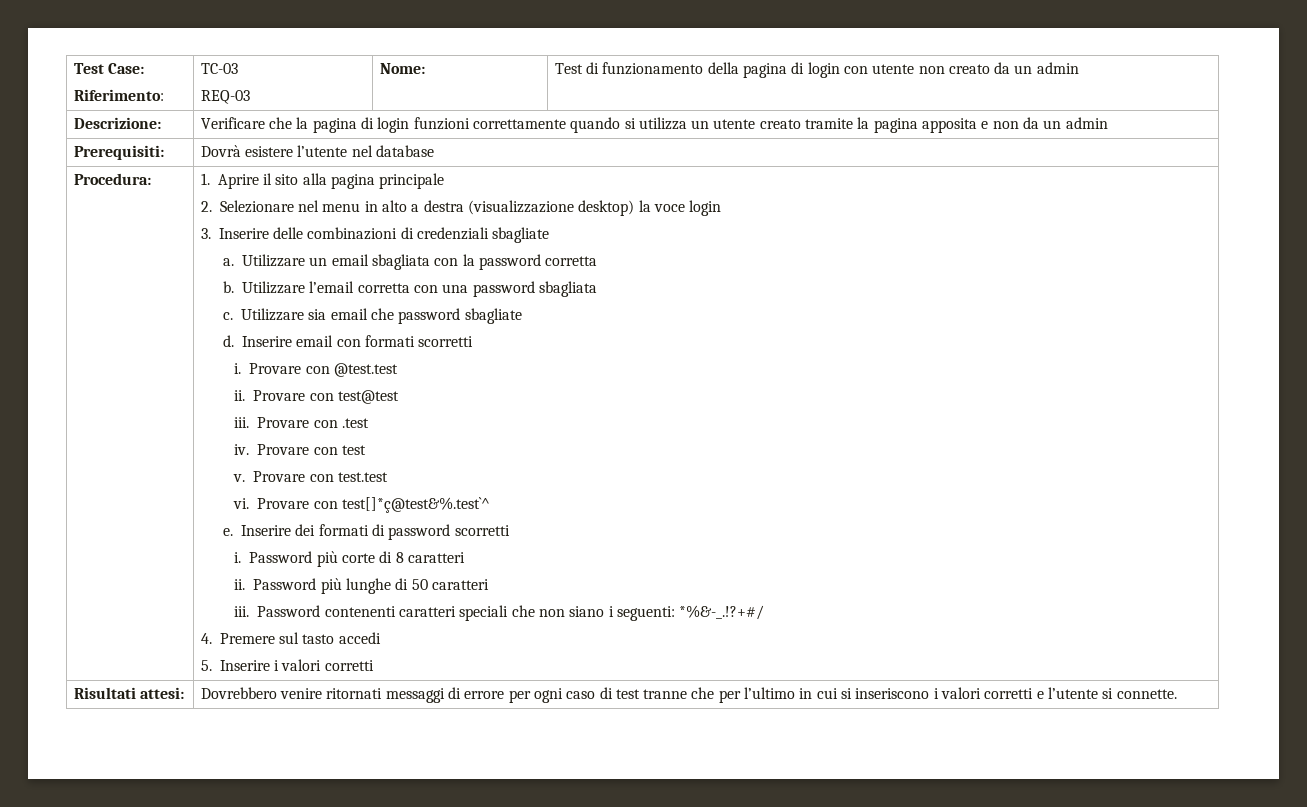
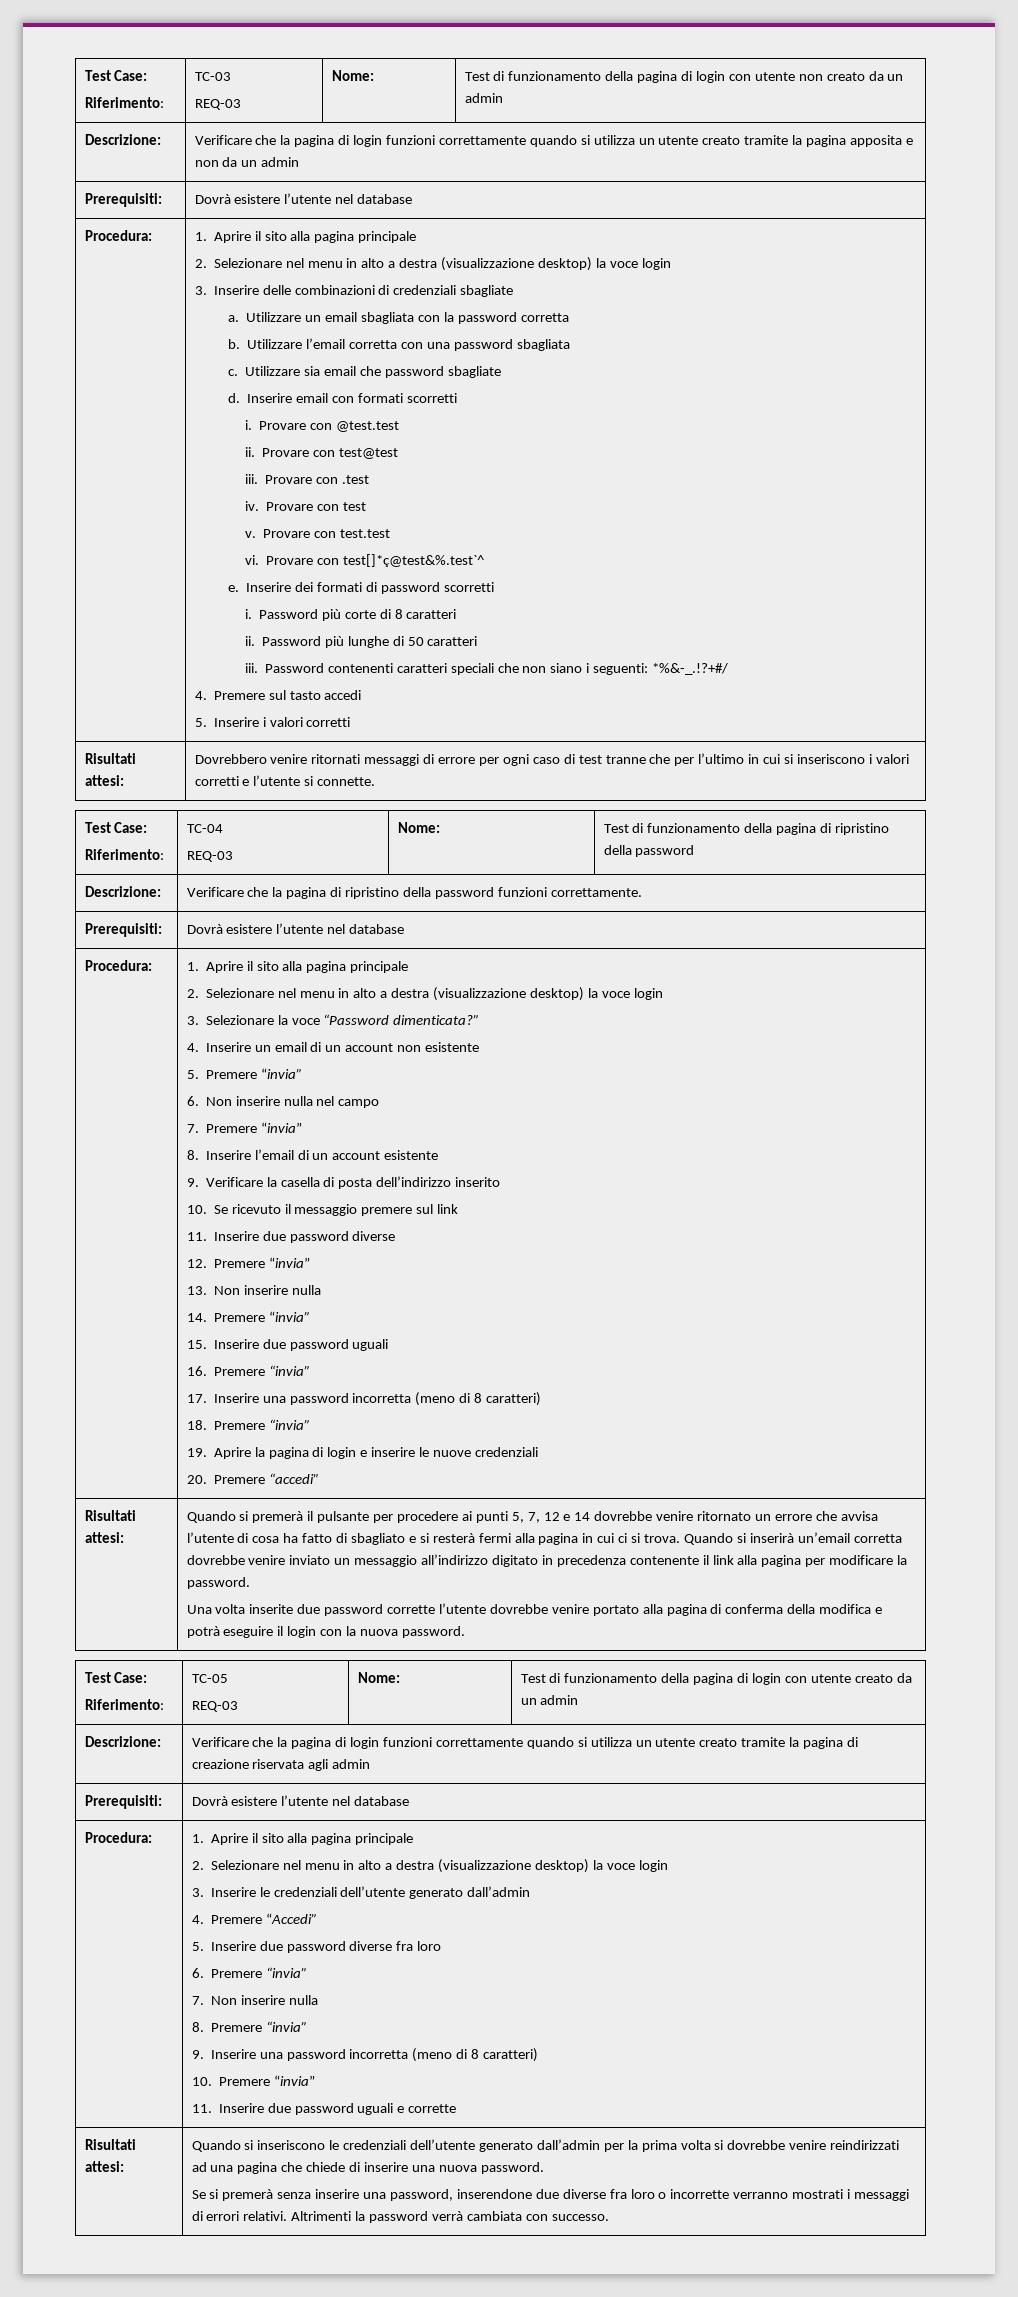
(1177, 694) none -> [84,822,148,833] [84,849,164,860] [186,824,223,833] [186,851,233,862] [397,822,440,833] [603,823,889,835] [603,845,695,857] [84,886,161,897] [186,887,642,899] [84,923,162,937] [186,923,405,934] [84,960,152,971] [186,961,409,973] [186,987,663,1001] [186,1014,480,1025] [186,1042,480,1052] [186,1068,302,1079] [186,1096,380,1108] [186,1122,302,1133] [186,1149,439,1160] [186,1176,501,1189] [186,1204,459,1216] [186,1231,396,1243] [186,1257,310,1268] [186,1285,321,1295] [186,1311,310,1322] [186,1339,389,1351] [186,1365,310,1376] [186,1392,542,1406] [186,1419,310,1430] [186,1447,538,1459] [186,1473,319,1484] [84,1510,136,1521] [84,1532,124,1543] [186,1511,878,1523] [186,1532,902,1545] [186,1554,908,1567] [186,1577,250,1589] [186,1603,883,1616] [186,1626,465,1638] [84,1672,148,1683] [84,1699,164,1710] [191,1674,228,1683] [191,1701,238,1712] [357,1672,400,1683] [520,1673,912,1685] [520,1695,579,1705] [84,1736,161,1747] [191,1737,859,1749] [191,1759,371,1771] [84,1795,162,1809] [191,1795,410,1806] [84,1832,152,1843] [191,1833,414,1845] [191,1859,668,1873] [191,1886,531,1899] [191,1913,317,1924] [191,1941,442,1953] [191,1967,307,1978] [191,1995,318,2005] [191,2021,307,2032] [191,2048,539,2062] [191,2075,315,2086] [191,2103,457,2115] [84,2139,136,2150] [84,2161,124,2172] [191,2139,900,2152] [191,2162,544,2174] [191,2189,910,2201] [191,2211,609,2223] // Test Case: // Riferimento: | TC-04 // REQ-03 | Nome: | Test di funzionamento della pagina di ripristino della password // Descrizione: | Verificare che la pagina di ripristino della password funzioni correttamente. // Prerequisiti: | Dovrà esistere l’utente nel database // Procedura: | 1. Aprire il sito alla pagina principale // 2. Selezionare nel menu in alto a destra (visualizzazione desktop) la voce login // 3. Selezionare la voce “Password dimenticata?” // 4. Inserire un email di un account non esistente // 5. Premere “invia” // 6. Non inserire nulla nel campo // 7. Premere “invia” // 8. Inserire l’email di un account esistente // 9. Verificare la casella di posta dell’indirizzo inserito // 10. Se ricevuto il messaggio premere sul link // 11. Inserire due password diverse // 12. Premere “invia” // 13. Non inserire nulla // 14. Premere “invia” // 15. Inserire due password uguali // 16. Premere “invia” // 17. Inserire una password incorretta (meno di 8 caratteri) // 18. Premere “invia” // 19. Aprire la pagina di login e inserire le nuove credenziali // 20. Premere “accedi” // Risultati attesi: | Quando si premerà il pulsante per procedere ai punti 5, 7, 12 e 14 dovrebbe venire ritornato un errore che avvisa l’utente di cosa ha fatto di sbagliato e si resterà fermi alla pagina in cui ci si trova. Quando si inserirà un’email corretta dovrebbe venire inviato un messaggio all’indirizzo digitato in precedenza contenente il link alla pagina per modificare la password. // Una volta inserite due password corrette l’utente dovrebbe venire portato alla pagina di conferma della modifica e potrà eseguire il login con la nuova password. // Test Case: // Riferimento: | TC-05 // REQ-03 | Nome: | Test di funzionamento della pagina di login con utente creato da un admin // Descrizione: | Verificare che la pagina di login funzioni correttamente quando si utilizza un utente creato tramite la pagina di creazione riservata agli admin // Prerequisiti: | Dovrà esistere l’utente nel database // Procedura: | 1. Aprire il sito alla pagina principale // 2. Selezionare nel menu in alto a destra (visualizzazione desktop) la voce login // 3. Inserire le credenziali dell’utente generato dall’admin // 4. Premere “Accedi” // 5. Inserire due password diverse fra loro // 6. Premere “invia” // 7. Non inserire nulla // 8. Premere “invia” // 9. Inserire una password incorretta (meno di 8 caratteri) // 10. Premere “invia” // 11. Inserire due password uguali e corrette // Risultati attesi: | Quando si inseriscono le credenziali dell’utente generato dall’admin per la prima volta si dovrebbe venire reindirizzati ad una pagina che chiede di inserire una nuova password. // Se si premerà senza inserire una password, inserendone due diverse fra loro o incorrette verranno mostrati i messaggi di errori relativi. Altrimenti la password verrà cambiata con successo.

